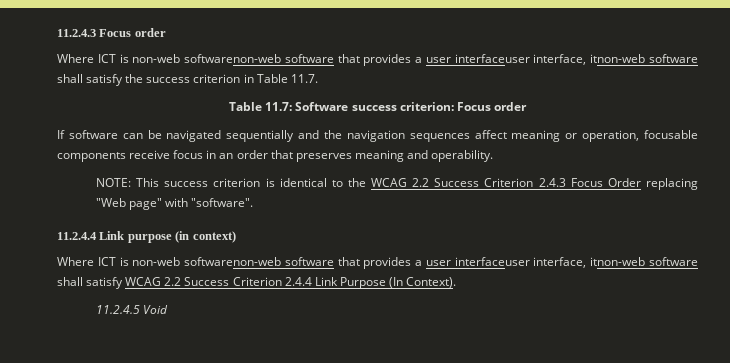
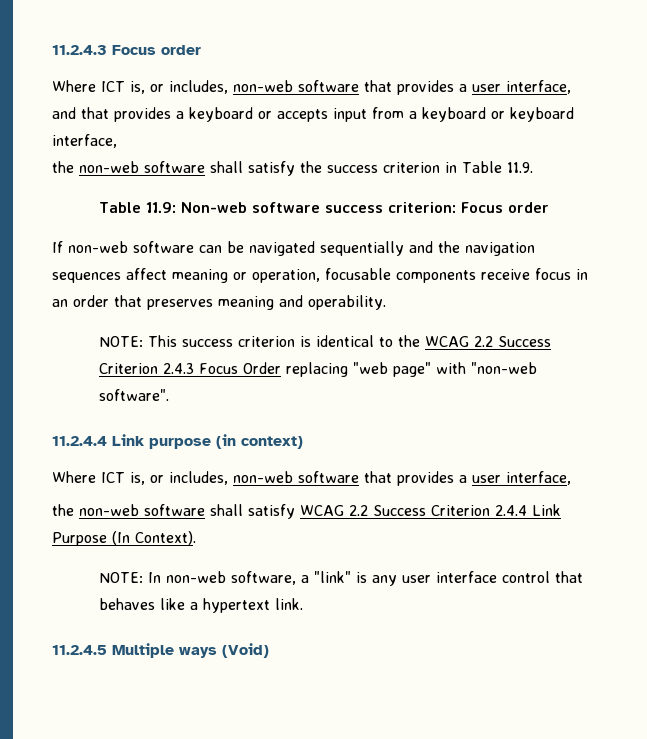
[119,54,646,66] is non-web softwarenon-web software that provides a user interfaceuser interface, itnon-web -> [130,80,571,95] [52,107,574,122] [52,134,117,148] [52,161,139,173] is, or includes, non-web software that provides a user interface, and that provides a keyboard or accepts input from a keyboard or keyboard interface, // the non-web
[290,74,318,83] [229,102,349,111] 11.7. // Table 11.7: Software -> [506,162,533,173] [98,202,320,213] 11.9. // Table 11.9: Non-web software
(65, 134) none -> [68,241,128,253] non-web
[95,198,126,207] "Web -> [352,362,388,374] "web
[191,198,254,207] "software". -> [470,362,537,374] [98,389,169,401] "non-web software".
[119,257,646,269] is non-web softwarenon-web software that provides a user interfaceuser interface, itnon-web -> [130,471,571,486] [52,504,139,516] is, or includes, non-web software that provides a user interface, // the non-web
[95,305,169,314] 11.2.4.5 Void -> [98,571,583,586] [98,598,303,613] [52,643,269,658] NOTE: In non-web software, a "link" is any user interface control that behaves like a hypertext link. // 11.2.4.5 Multiple ways (Void)

